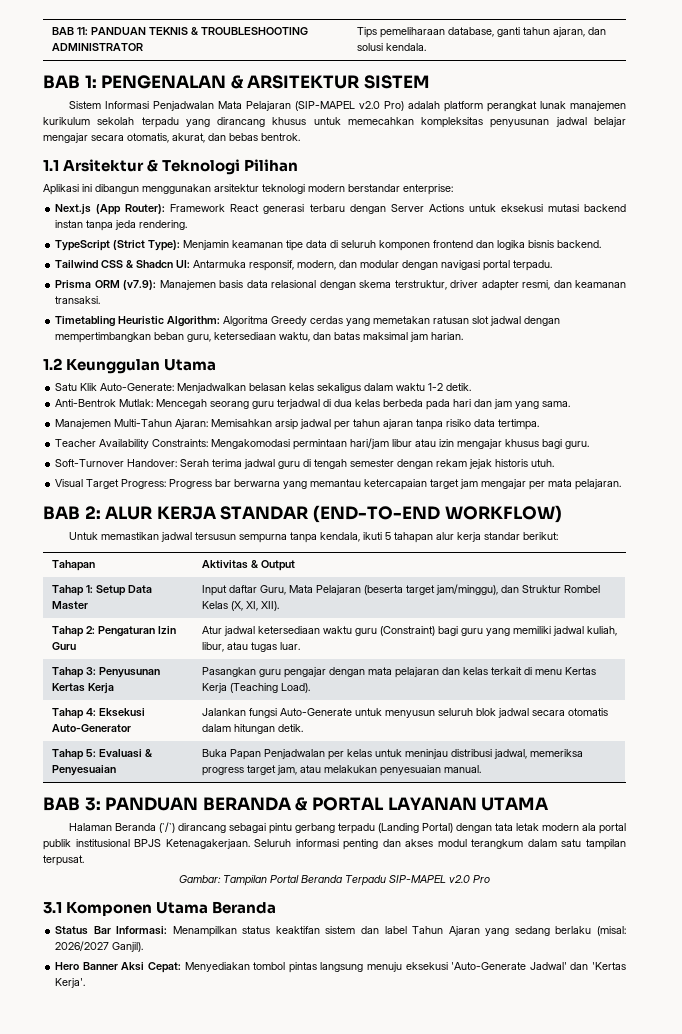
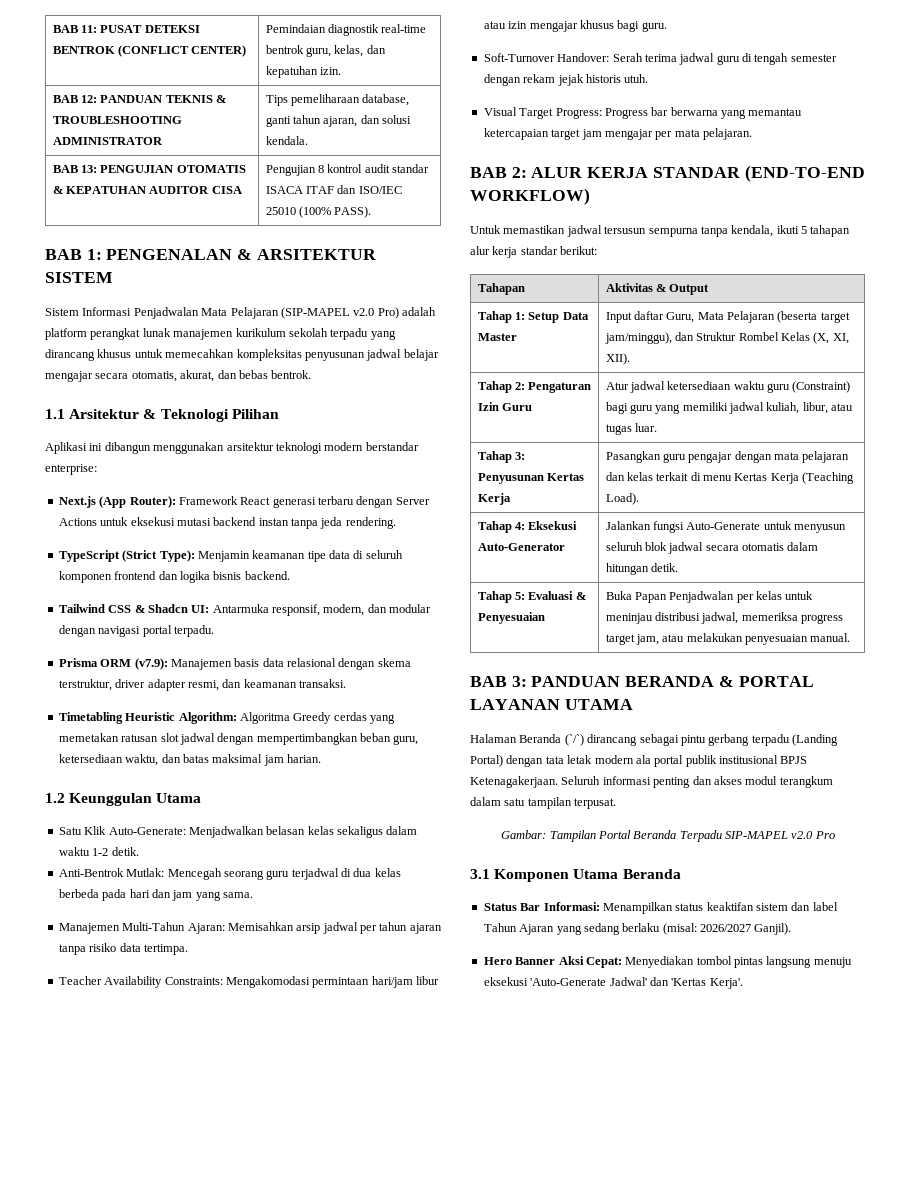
(88, 31) none -> [100,25,200,33] [52,45,247,57] [265,24,427,36] [265,45,386,57] [265,66,341,78] [52,95,97,103] PUSAT DETEKSI BENTROK (CONFLICT CENTER) | Pemindaian diagnostik real-time bentrok guru, kelas, dan kepatuhan izin. // BAB 12:
(426, 47) none -> [52,165,246,173] [52,186,242,194] [265,164,430,176] [265,185,402,194] [265,206,372,218] // BAB 13: PENGUJIAN OTOMATIS & KEPATUHAN AUDITOR CISA | Pengujian 8 kontrol audit standar ISACA ITAF dan ISO/IEC 25010 (100% PASS).

